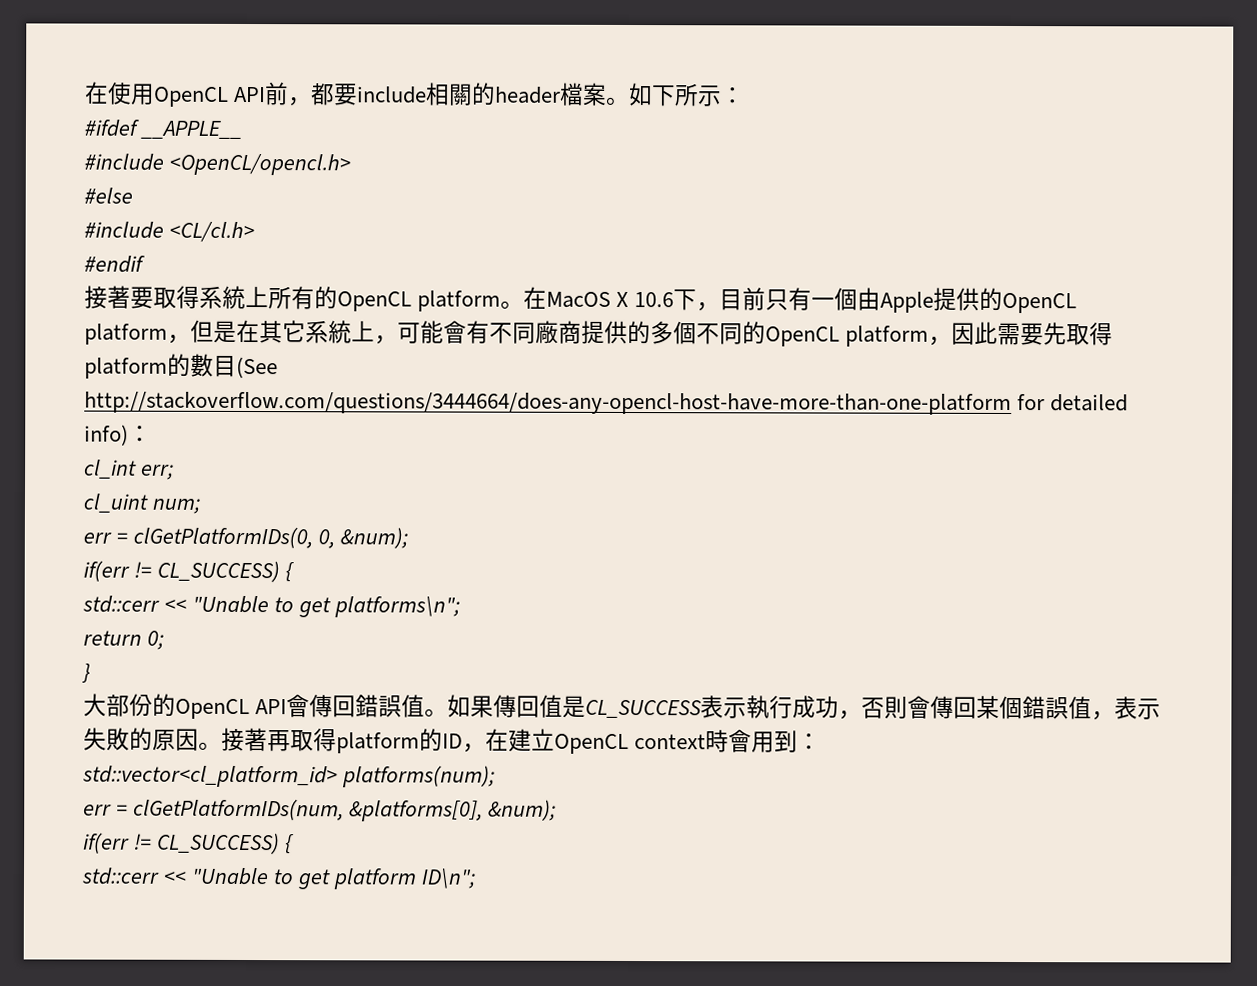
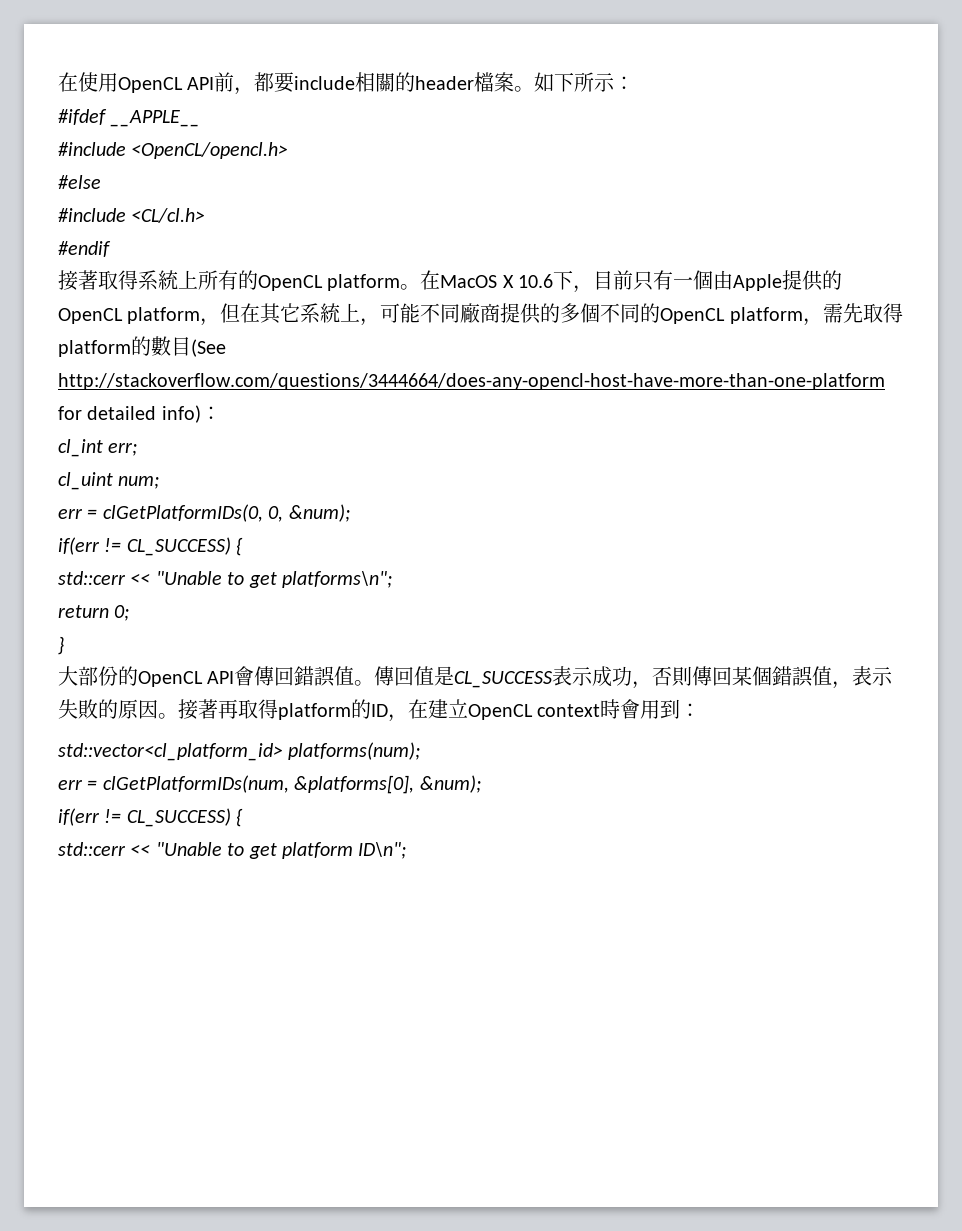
[130,286,154,309] 要 -> (98, 280) none
[213,320,237,343] 是 -> (241, 313) none
[443,320,490,344] 會有 -> (421, 313) none
[951,321,1045,346] 因此需要 -> [822,303,843,323] 需
[447,694,495,718] 如果 -> (375, 683) none
[746,695,794,720] 執行 -> (594, 676) none
[907,695,932,719] 會 -> (693, 676) none

